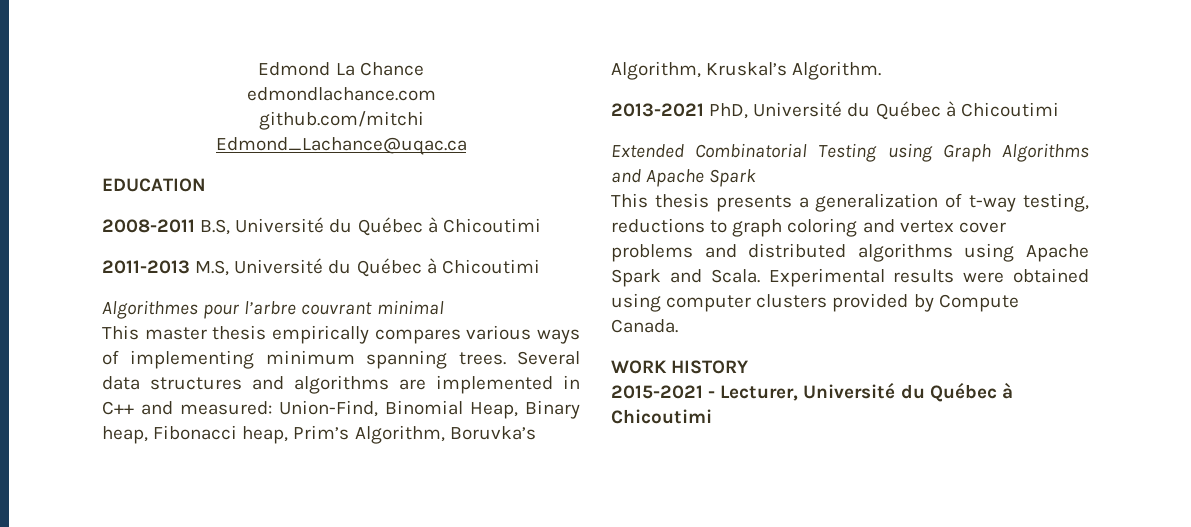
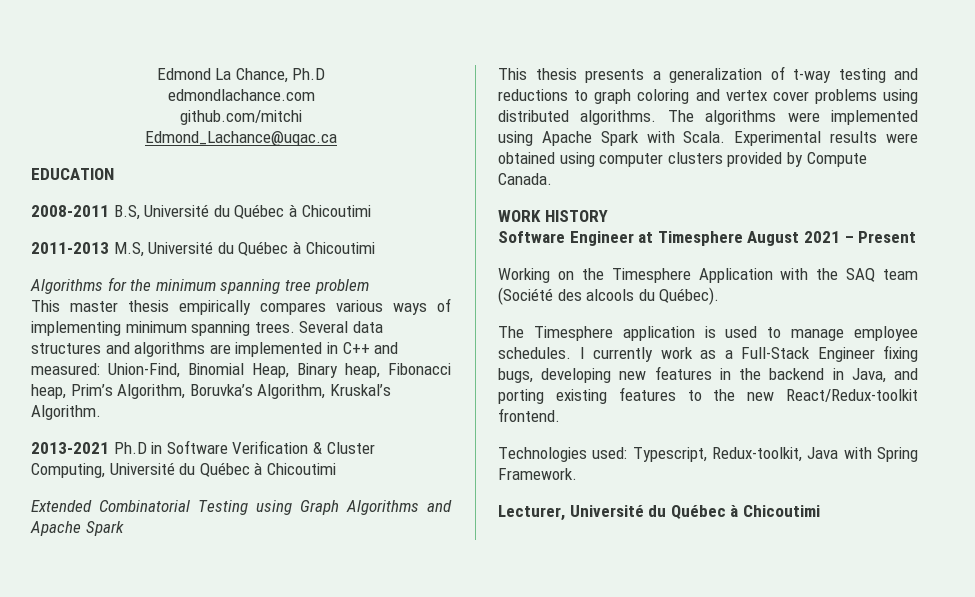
[359,62,424,76] Chance -> [235,68,326,83] Chance, Ph.D
[102,300,444,319] Algorithmes pour l’arbre couvrant minimal -> [30,277,369,294] Algorithms for the minimum spanning tree problem
[709,103,749,119] PhD, -> [113,440,375,454] [31,463,105,478] Ph.D in Software Verification & Cluster Computing,
[1023,193,1089,212] testing, -> [838,68,918,83] testing and
[704,243,953,262] and distributed algorithms -> [883,89,918,104] [498,110,918,125] using distributed algorithms. The algorithms were implemented
[669,269,702,283] and -> [646,131,675,143] with
[611,385,716,399] 2015-2021 - -> [498,231,917,246] [498,268,918,283] [498,287,720,305] [498,326,918,341] [498,345,918,362] [498,366,918,383] [498,387,918,404] [498,408,560,422] [498,447,918,462] [498,468,577,480] Software Engineer at Timesphere August 2021 – Present // Working on the Timesphere Application with the SAQ team (Société des alcools du Québec). // The Timesphere application is used to manage employee schedules. I currently work as a Full-Stack Engineer fixing bugs, developing new features in the backend in Java, and porting existing features to the new React/Redux-toolkit frontend. // Technologies used: Typescript, Redux-toolkit, Java with Spring Framework. //

